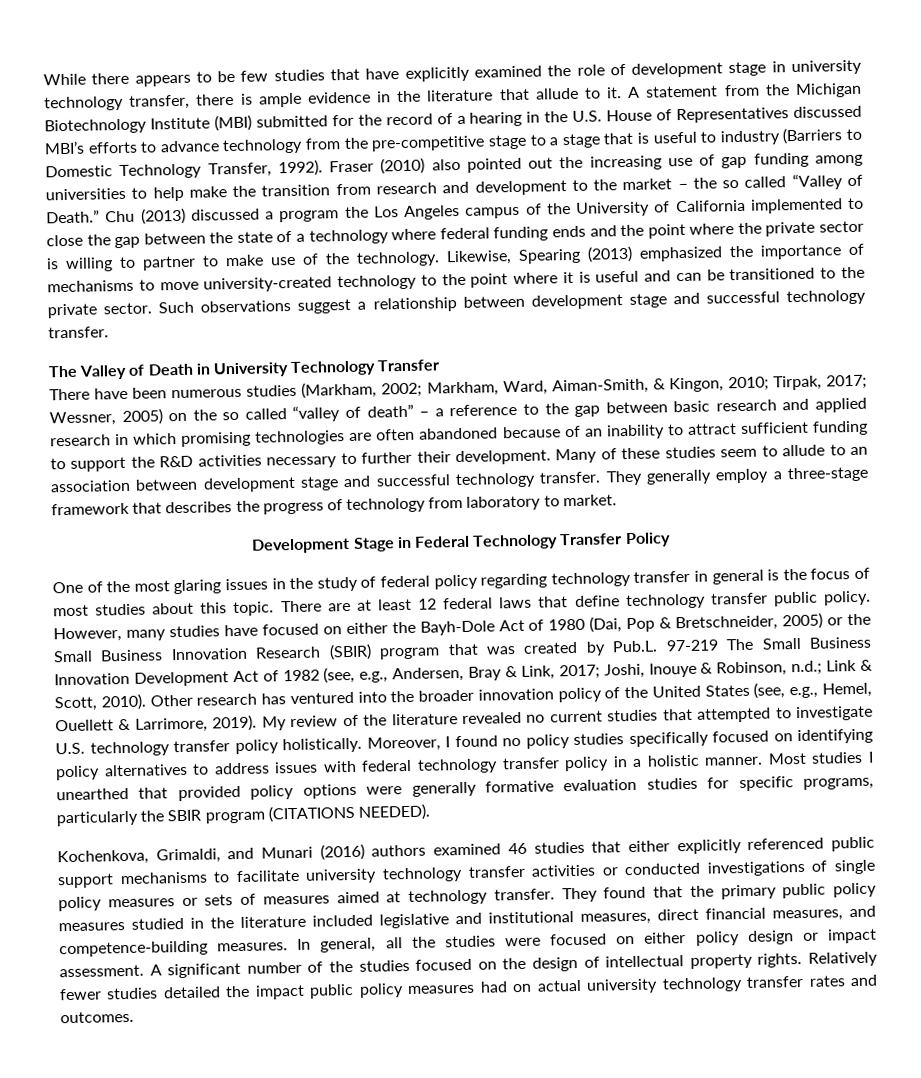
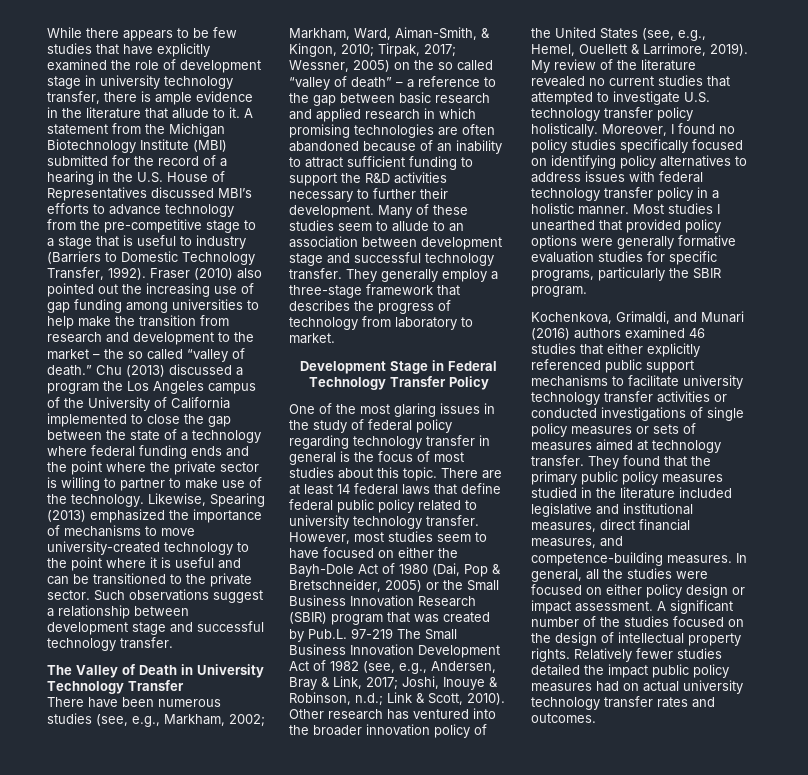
[791,173,864,191] [46,209,100,224] “Valley of Death.” -> [187,348,245,362] [47,365,92,376] “valley of death.”
[301,381,378,399] (Markham, -> [96,714,225,727] (see, e.g., Markham,
[418,598,438,610] 12 -> [337,484,350,494] 14
[625,590,872,610] [53,625,220,643] technology transfer public policy. However, many studies -> [289,499,477,513] [289,515,479,529] [289,531,487,544] federal public policy related to university technology transfer. However, most studies seem to
[204,803,430,824] program (CITATIONS NEEDED). -> [531,286,587,297] program.

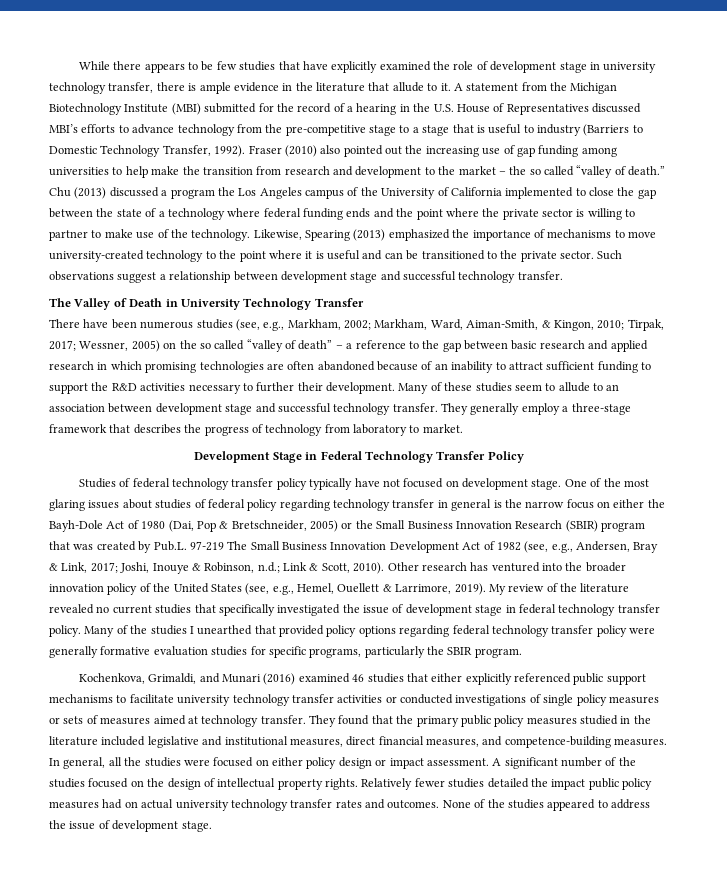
(489, 383) none -> [78,478,562,490] Studies of federal technology transfer policy typically have not focused on development stage.
[484,403,495,414] [289,420,347,433] in the study -> [122,499,192,509] about studies
[378,451,464,462] [289,467,502,481] [289,483,501,495] [289,499,477,513] [289,515,479,529] [289,531,487,544] [289,547,374,559] focus of most studies about this topic. There are at least 14 federal laws that define federal public policy related to university technology transfer. However, most studies seem to have focused -> [525,499,594,509] narrow focus
[531,91,710,105] [531,107,693,121] [531,123,735,137] [531,139,743,153] [531,155,747,169] [531,171,703,183] [531,187,719,201] [531,203,664,215] attempted to investigate U.S. technology transfer policy holistically. Moreover, I found no policy studies specifically focused on identifying policy alternatives to address issues with federal technology transfer policy in a holistic manner. Most -> [218,604,660,616] [49,625,148,637] specifically investigated the issue of development stage in federal technology transfer policy. Many of the
(577, 242) none -> [399,625,627,637] regarding federal technology transfer policy
[574,328,621,339] authors -> (296, 679) none
(596, 718) none -> [442,799,650,811] [49,820,212,832] None of the studies appeared to address the issue of development stage.

